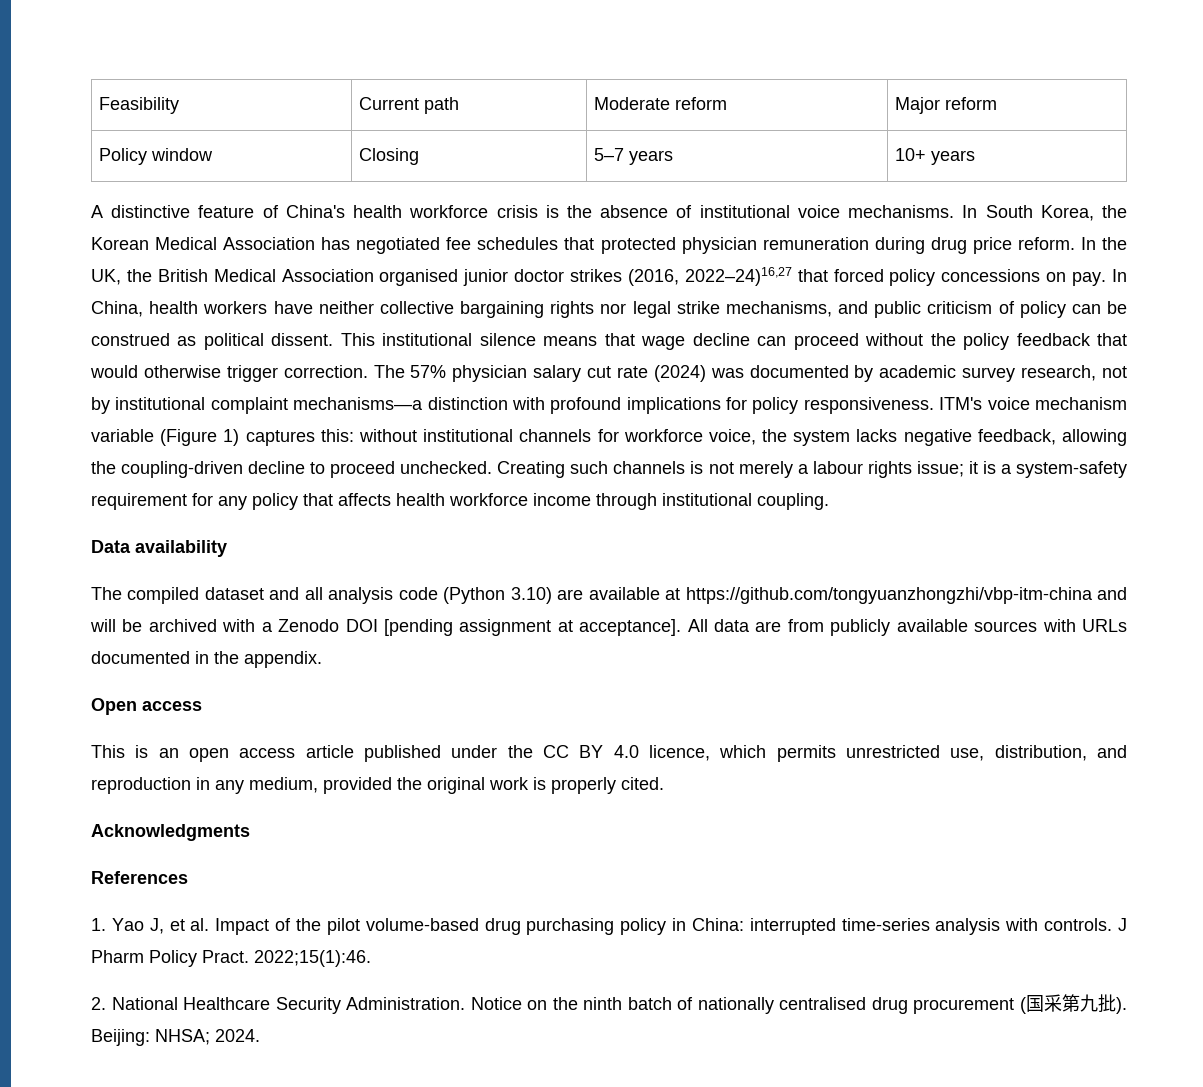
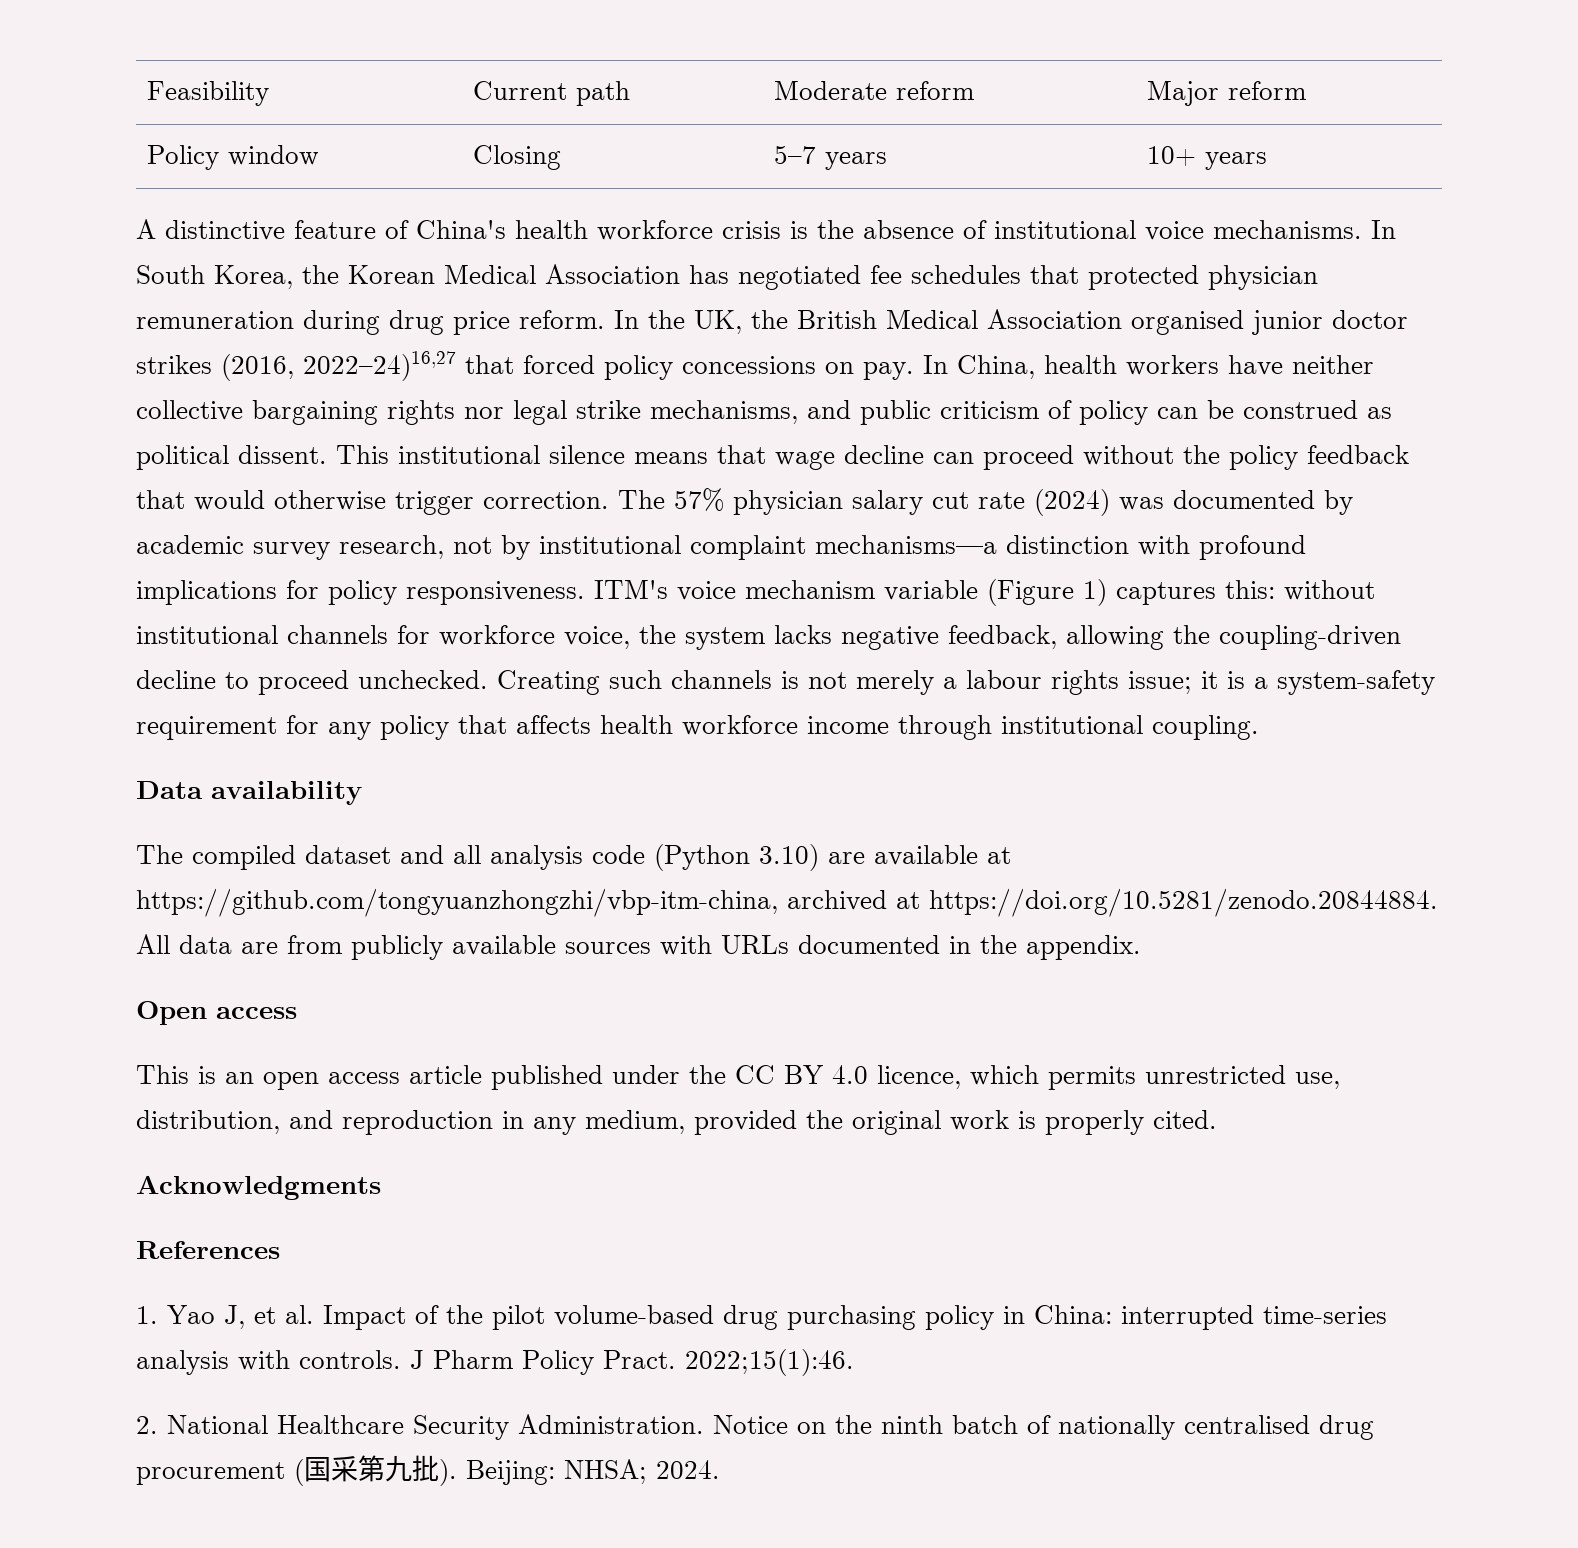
[685,587,1127,604] [90,619,682,636] https://github.com/tongyuanzhongzhi/vbp-itm-china and will be archived with a Zenodo DOI [pending assignment at acceptance]. -> [136,888,1438,917] https://github.com/tongyuanzhongzhi/vbp-itm-china, archived at https://doi.org/10.5281/zenodo.20844884.

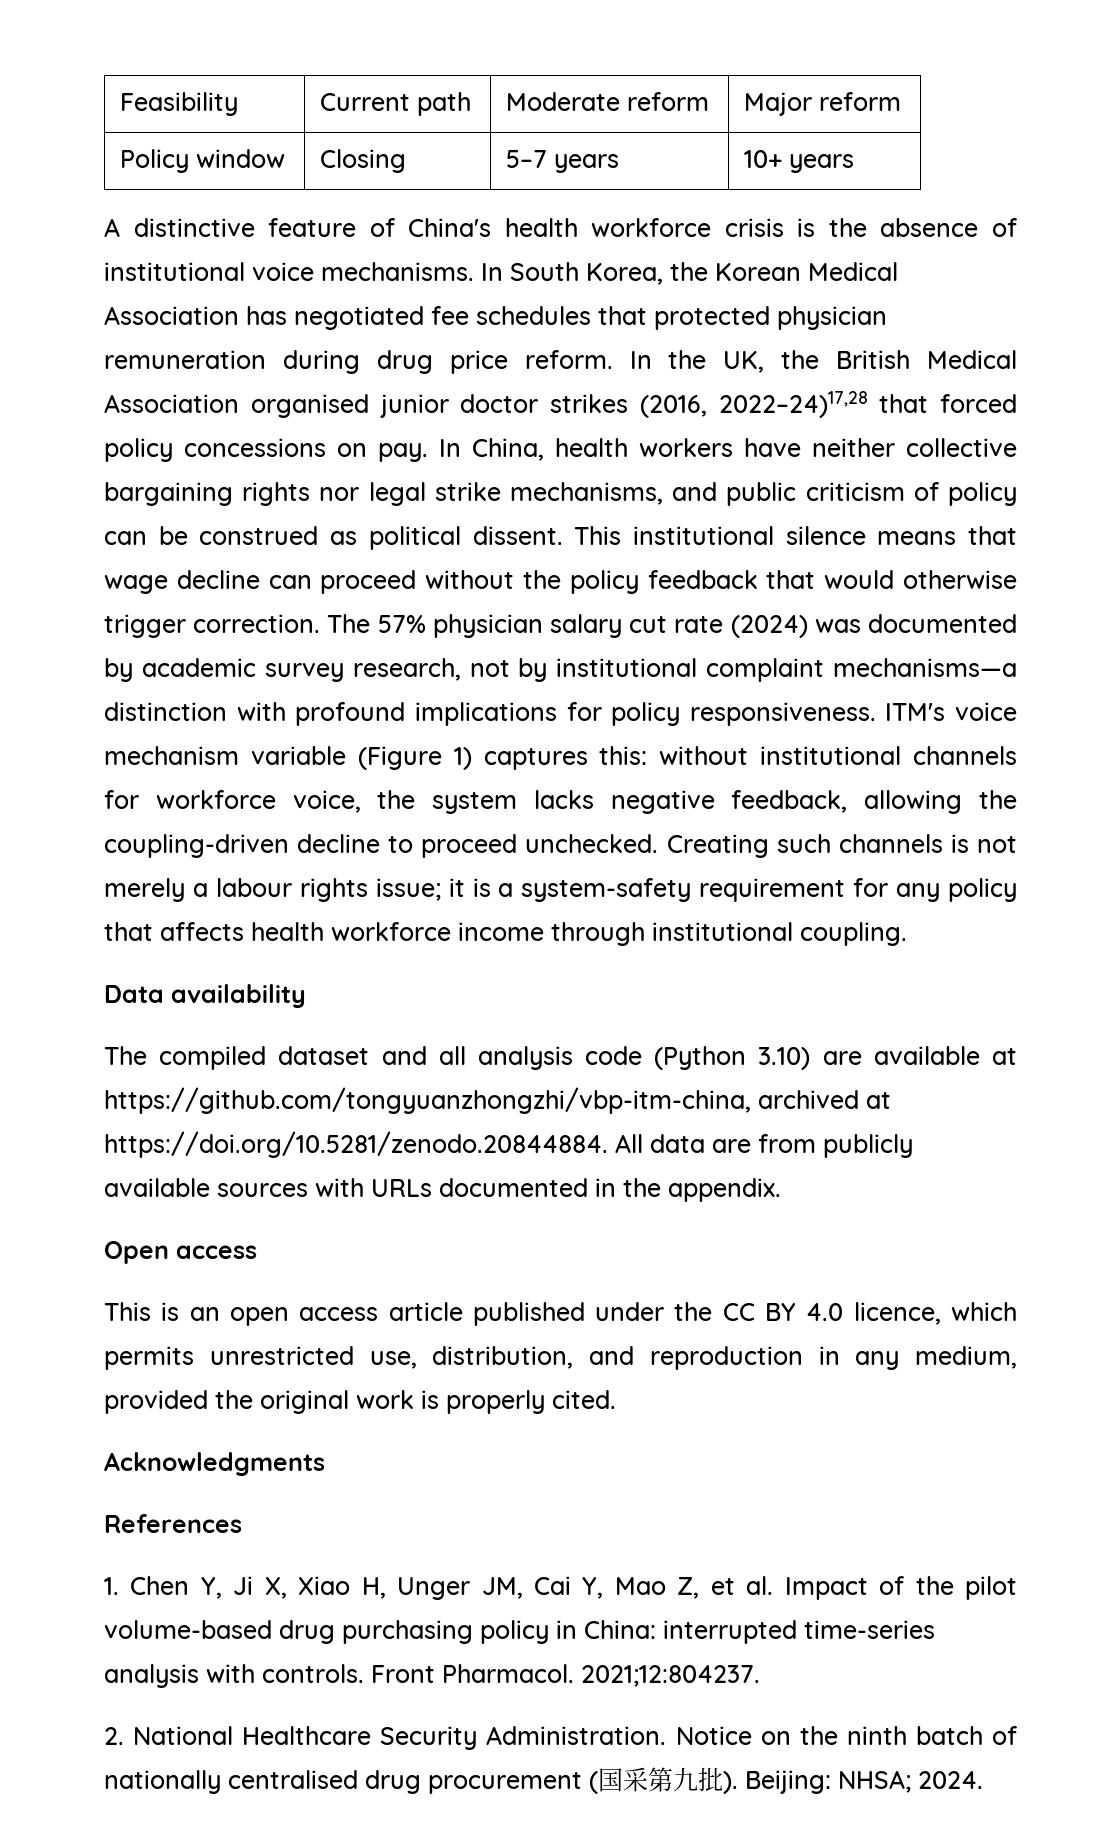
[303,351,456,381] 2022–24)16,27 -> [718,391,868,418] 2022–24)17,28
[167,1305,245,1329] Yao J, -> [130,1576,700,1600] Chen Y, Ji X, Xiao H, Unger JM, Cai Y, Mao Z,
[410,1349,854,1376] J Pharm Policy Pract. 2022;15(1):46. -> [371,1664,760,1687] Front Pharmacol. 2021;12:804237.

